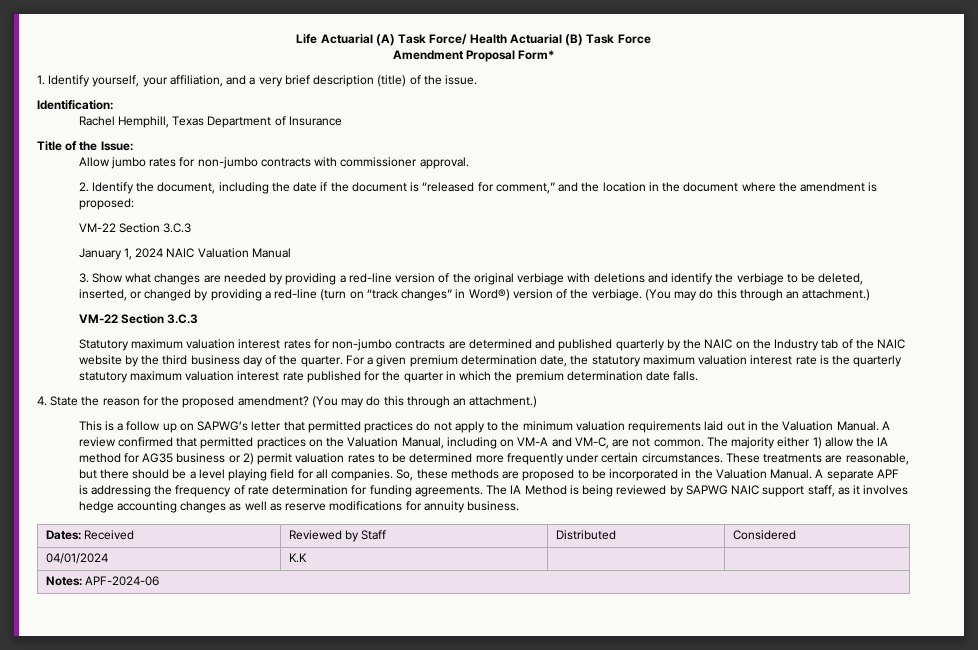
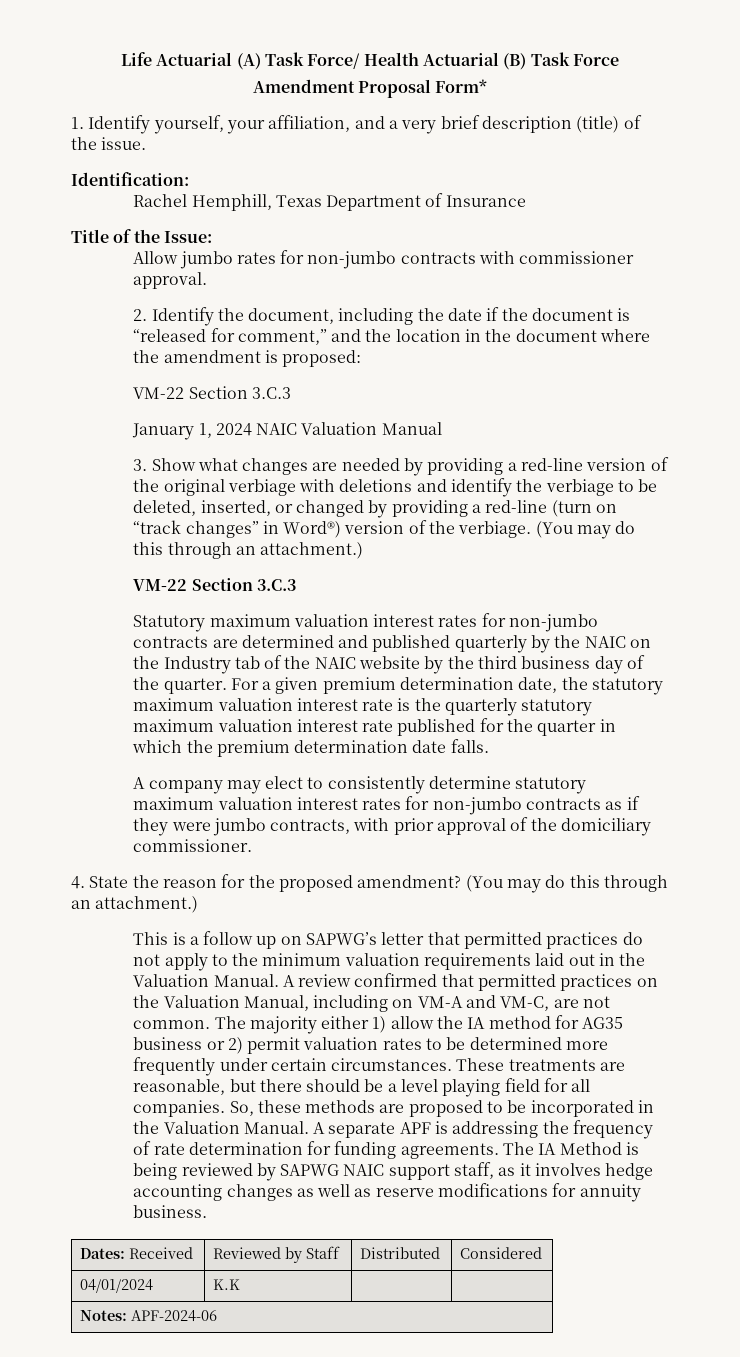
(699, 376) none -> [133,776,587,794] [133,796,640,815] [133,817,652,836] [133,839,253,852] // A company may elect to consistently determine statutory maximum valuation interest rates for non-jumbo contracts as if they were jumbo contracts, with prior approval of the domiciliary commissioner.

